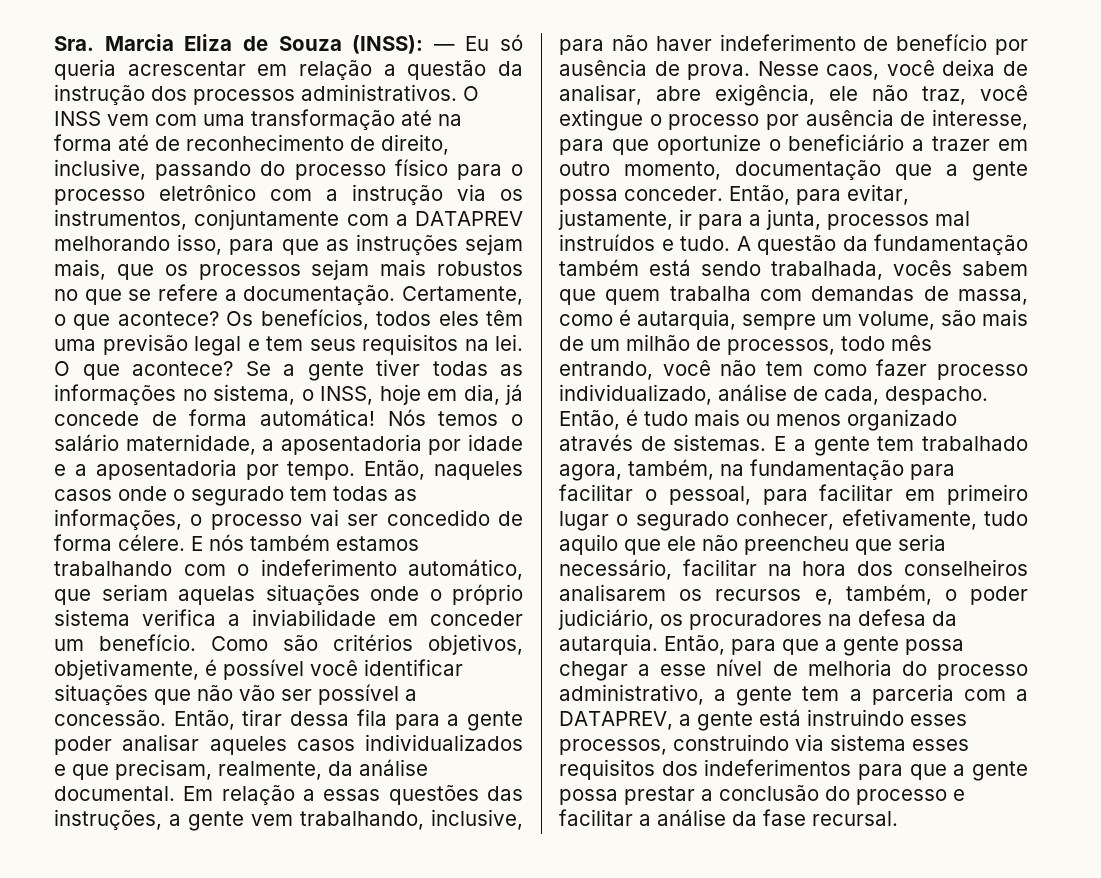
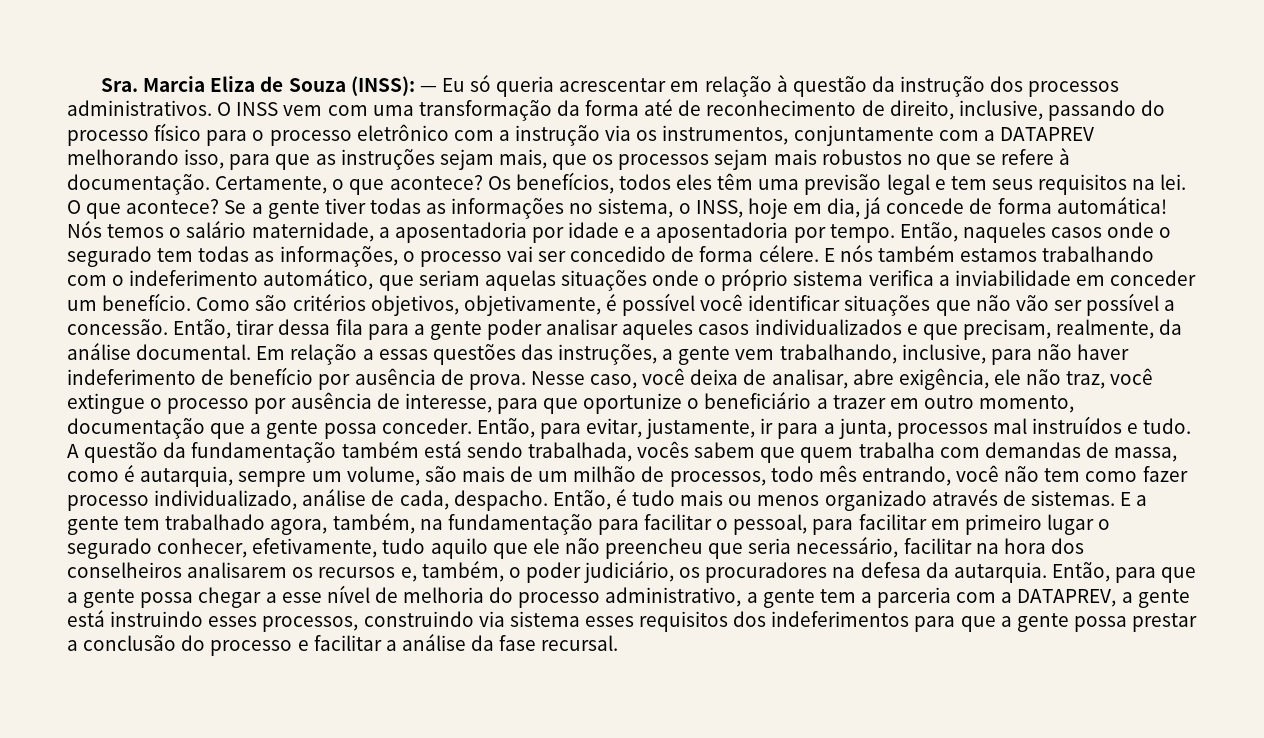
[383,64,396,76] a -> [776,75,788,92] à
[401,109,462,126] até na -> [556,100,580,116] da
[224,289,237,301] a -> [1059,148,1071,165] à
[826,64,880,80] caos, -> [590,374,638,389] caso,

